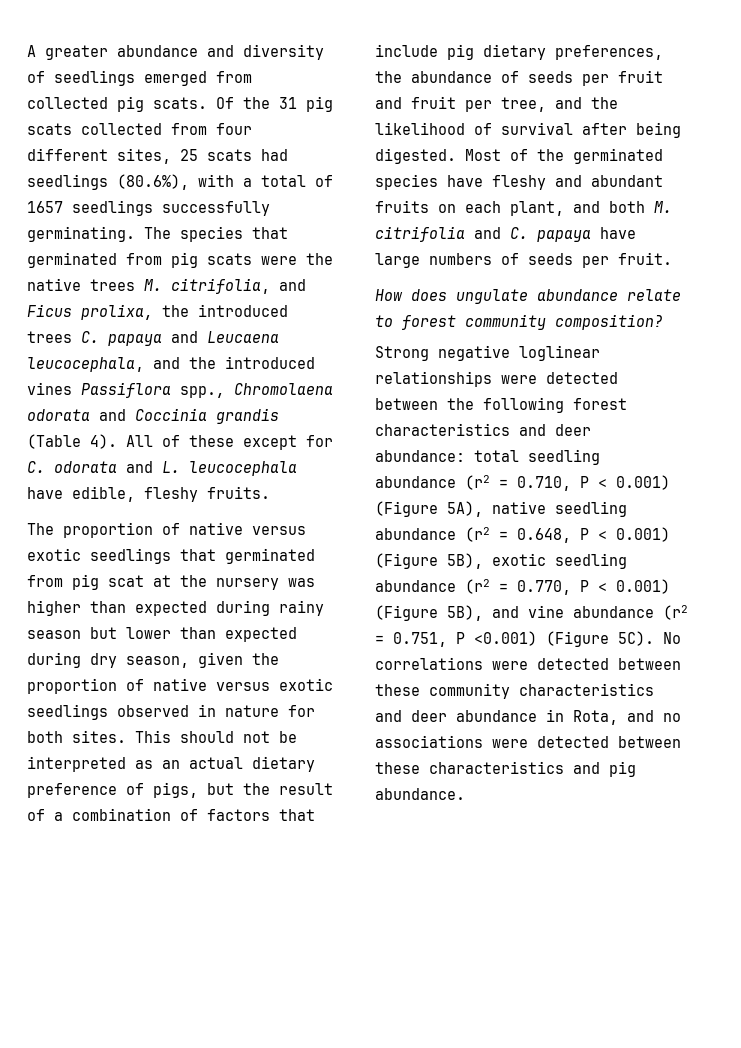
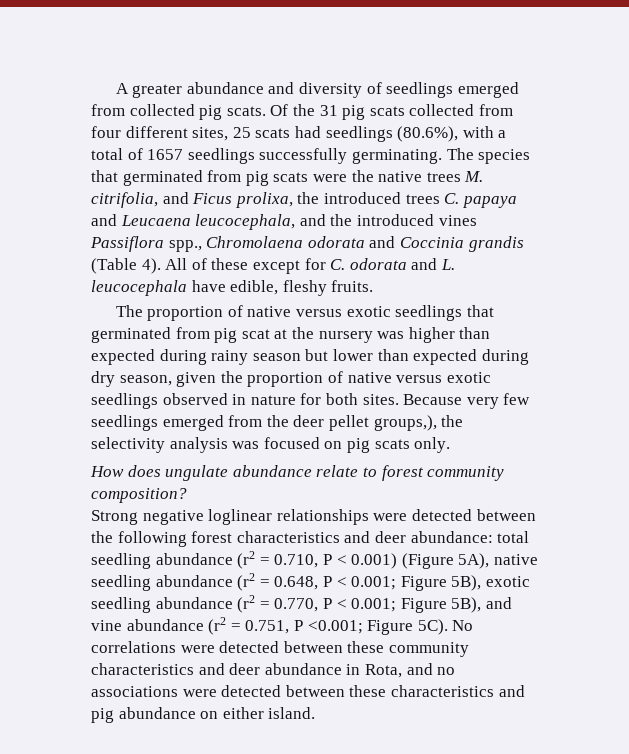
[135,730,297,743] [27,756,315,772] [27,782,333,798] [27,808,315,821] [375,44,663,60] [375,70,663,86] [375,96,618,112] [375,122,681,138] [375,148,663,164] [375,174,663,190] [375,200,672,216] [375,226,636,242] [375,252,672,268] This should not be interpreted as an actual dietary preference of pigs, but the result of a combination of factors that include pig dietary preferences, the abundance of seeds per fruit and fruit per tree, and the likelihood of survival after being digested. Most of the germinated species have fleshy and abundant fruits on each plant, and both M. citrifolia and C. papaya have large numbers of seeds per fruit. -> [403,393,531,409] [91,415,464,431] [91,437,451,453] Because very few seedlings emerged from the deer pellet groups,), the selectivity analysis was focused on pig scats only.
[616,527,670,542] [375,553,438,569] 0.001) (Figure -> [351,576,447,591] 0.001; Figure
[616,579,670,594] [375,605,438,621] 0.001) (Figure -> [351,598,447,613] 0.001; Figure
[474,631,609,647] <0.001) (Figure -> [307,620,414,635] <0.001; Figure
[375,788,465,800] abundance. -> [118,707,316,719] abundance on either island.

